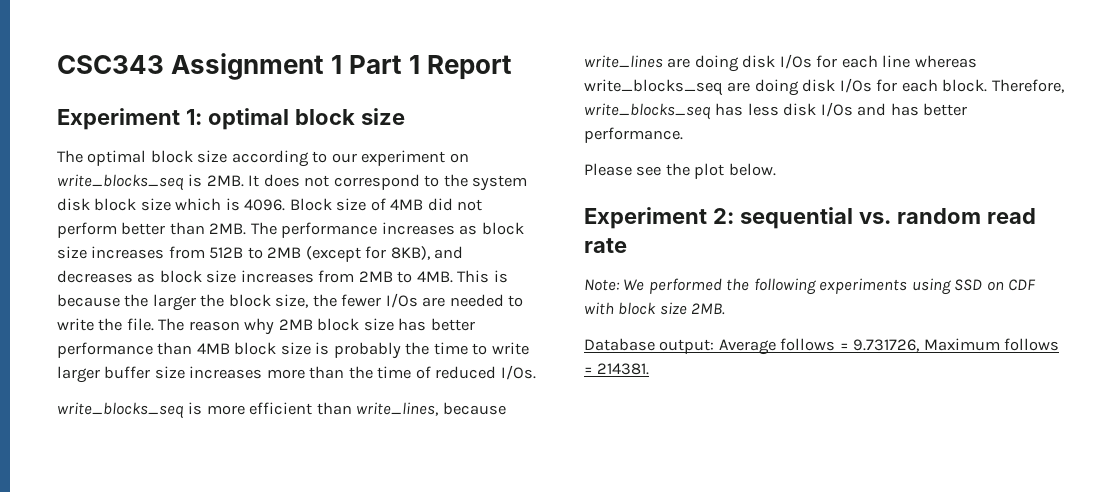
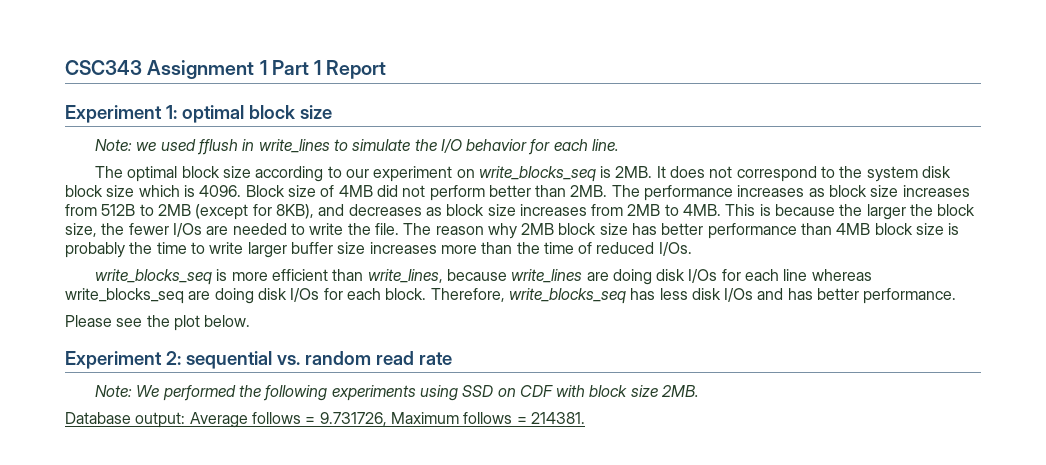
(405, 116) none -> [94,139,620,155] // Note: we used fflush in write_lines to simulate the I/O behavior for each line.

